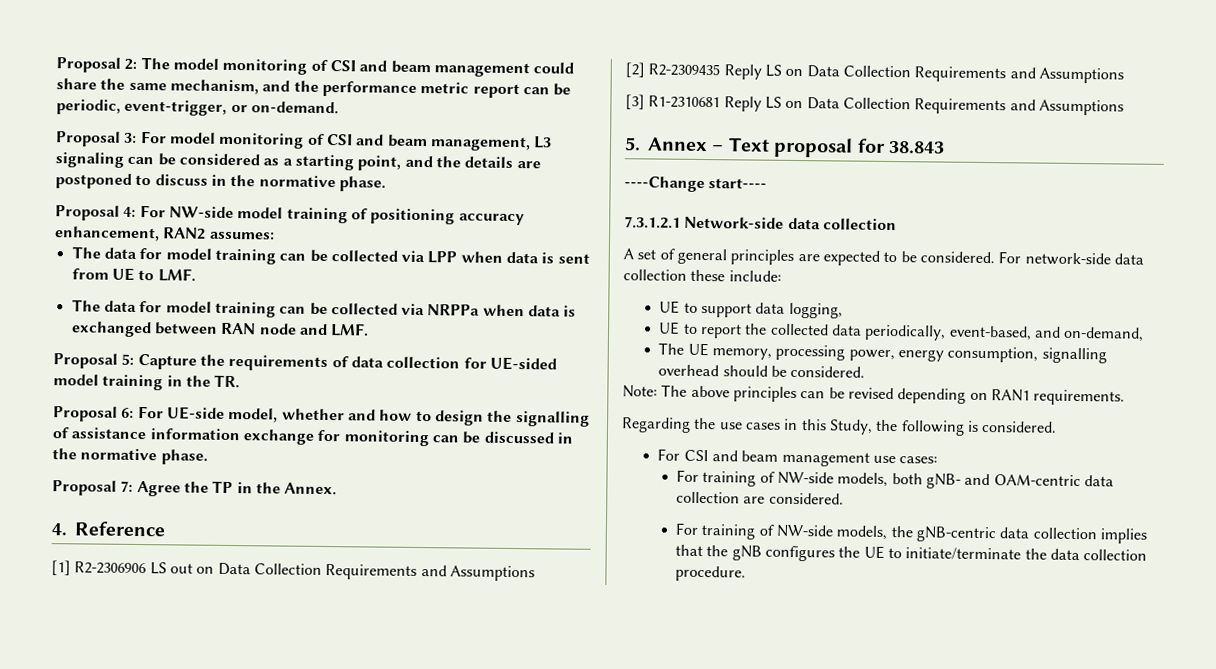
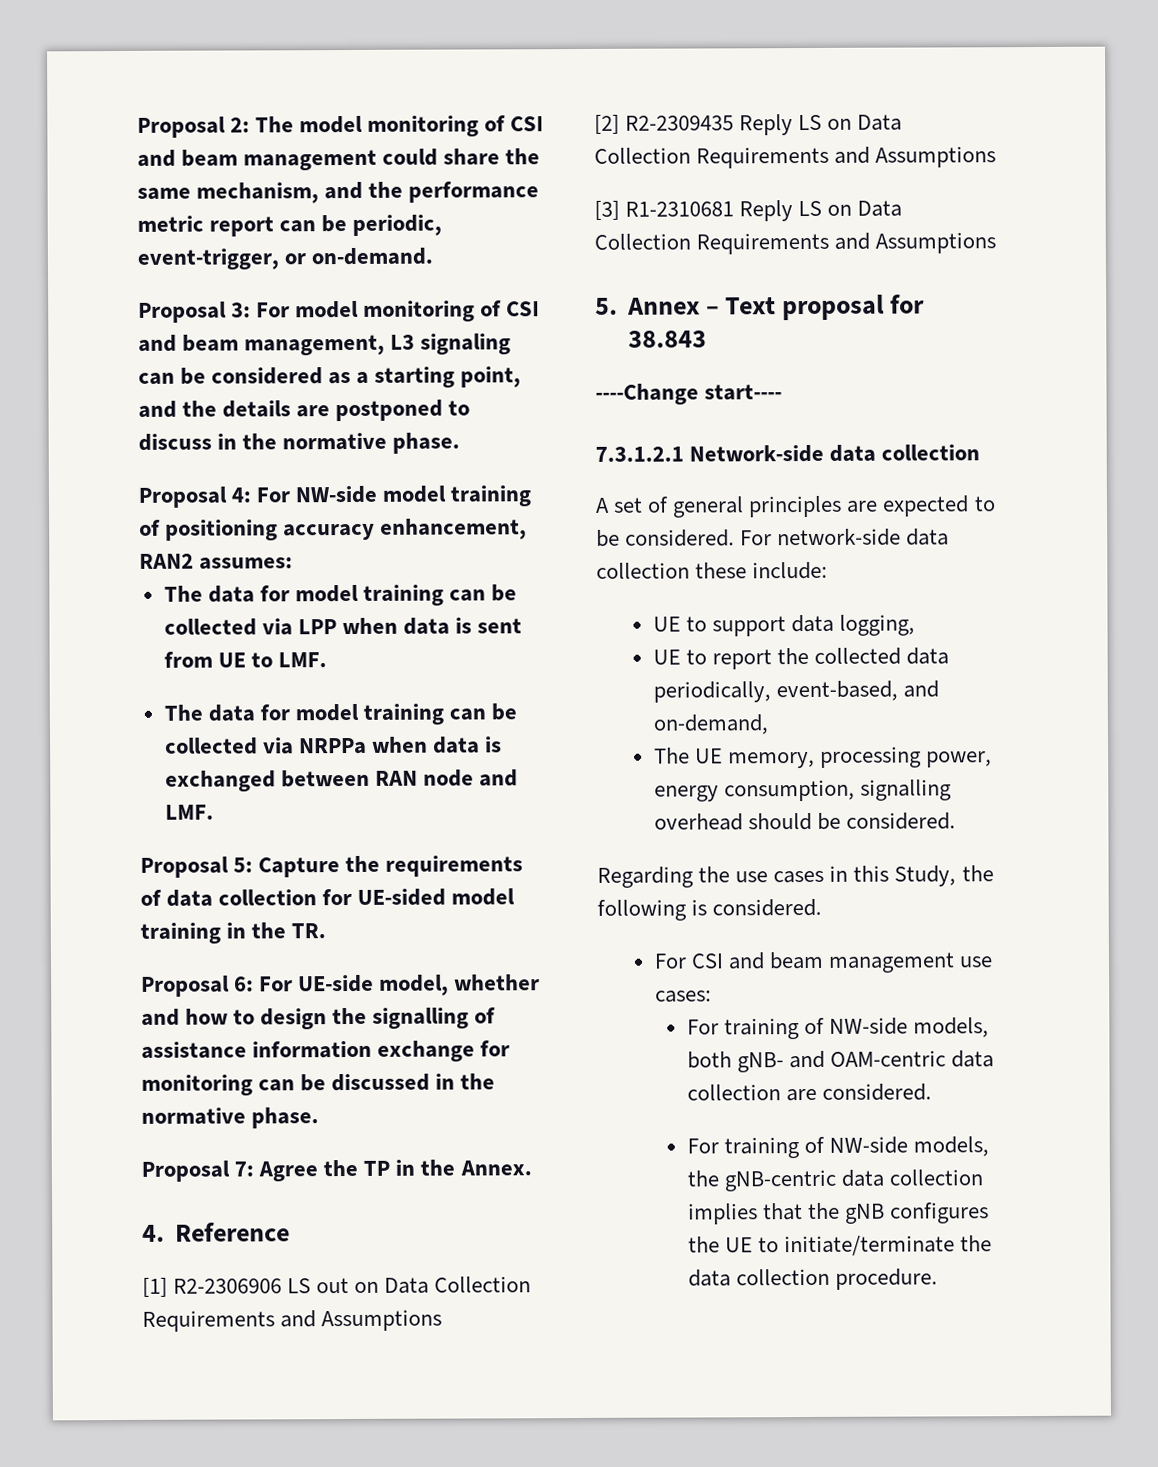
[622,384,1126,406] // Note: The above principles can be revised depending on RAN1 requirements. -> (957, 821) none

